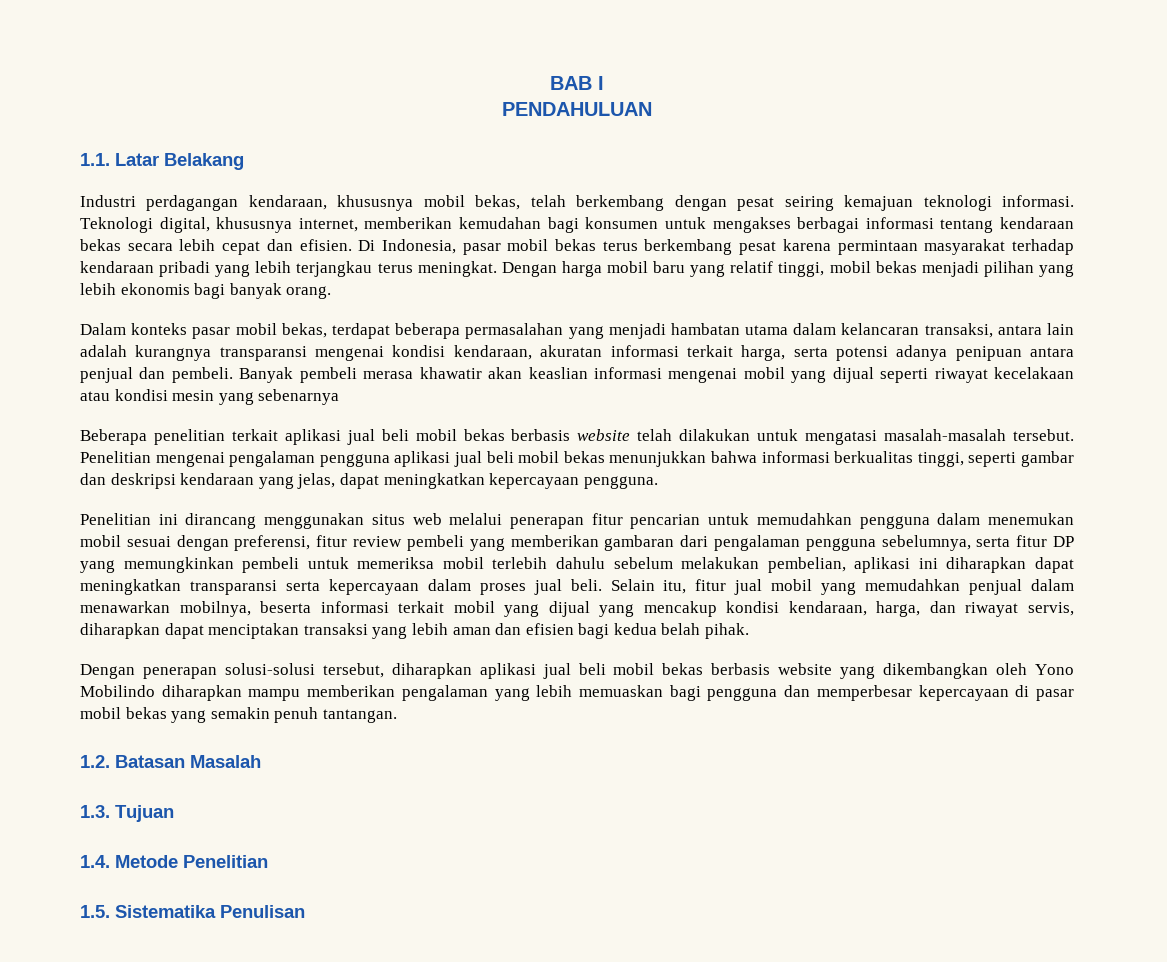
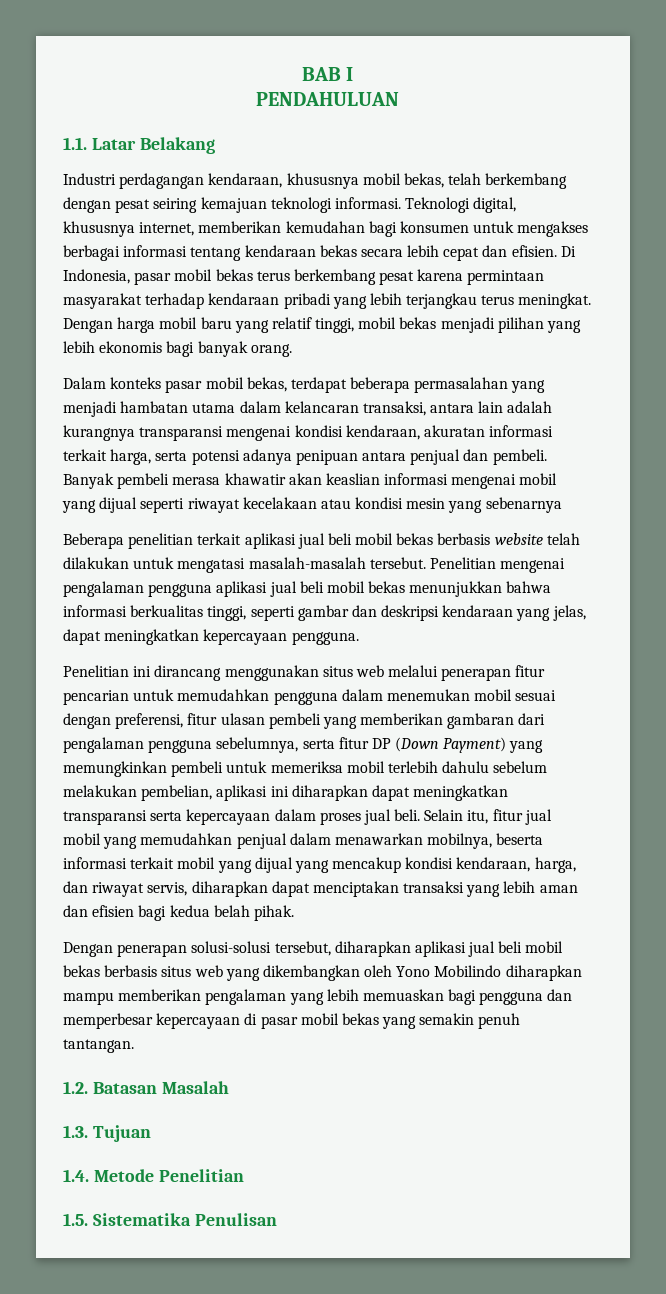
[353,536,403,547] review -> [220,713,265,725] ulasan
(1074, 541) none -> [395,737,507,753] (Down Payment)
[778,663,833,675] website -> [161,965,223,977] situs web

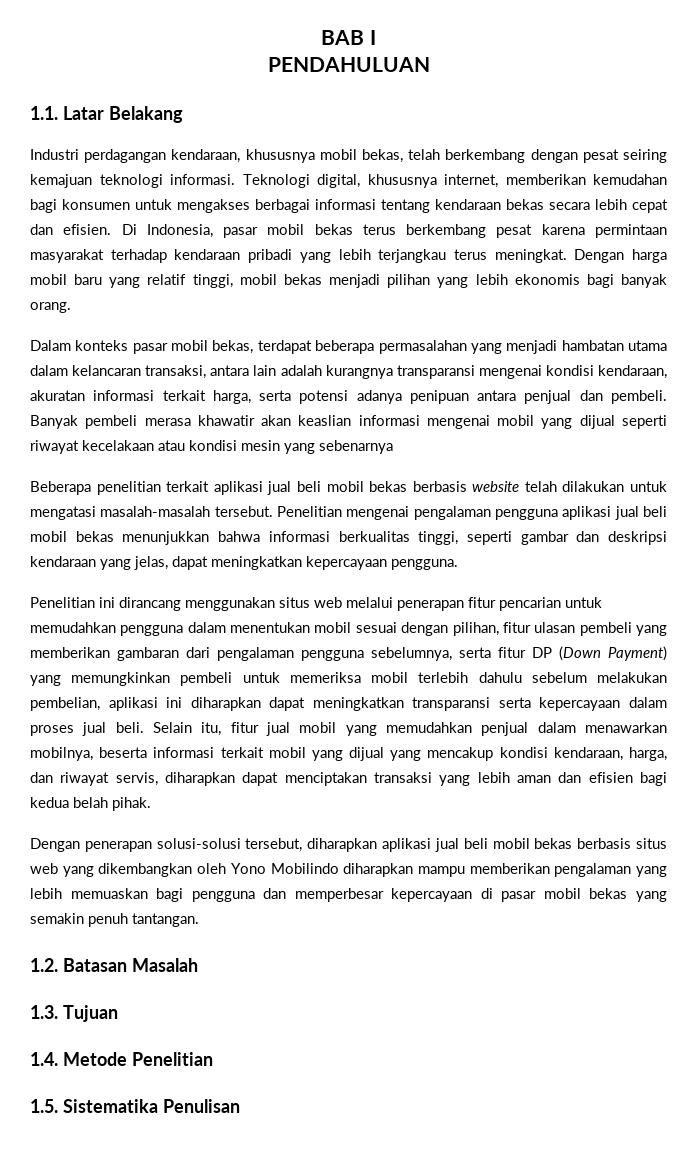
[386,689,470,701] menemukan -> [230,622,311,633] menentukan
[115,713,184,729] preferensi, -> [452,622,499,636] pilihan,

